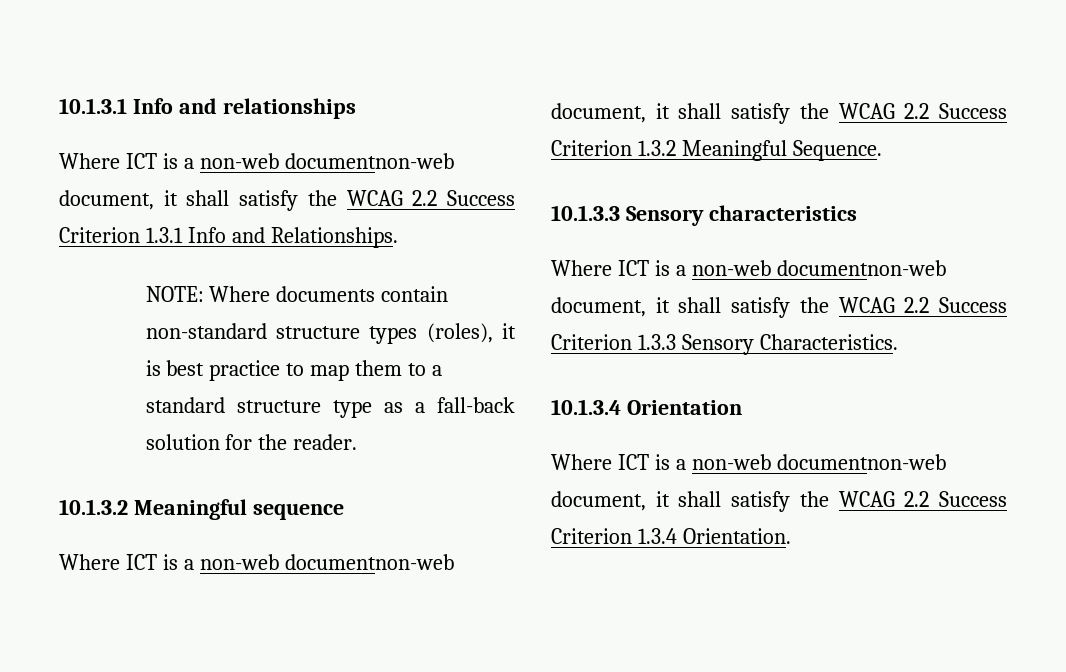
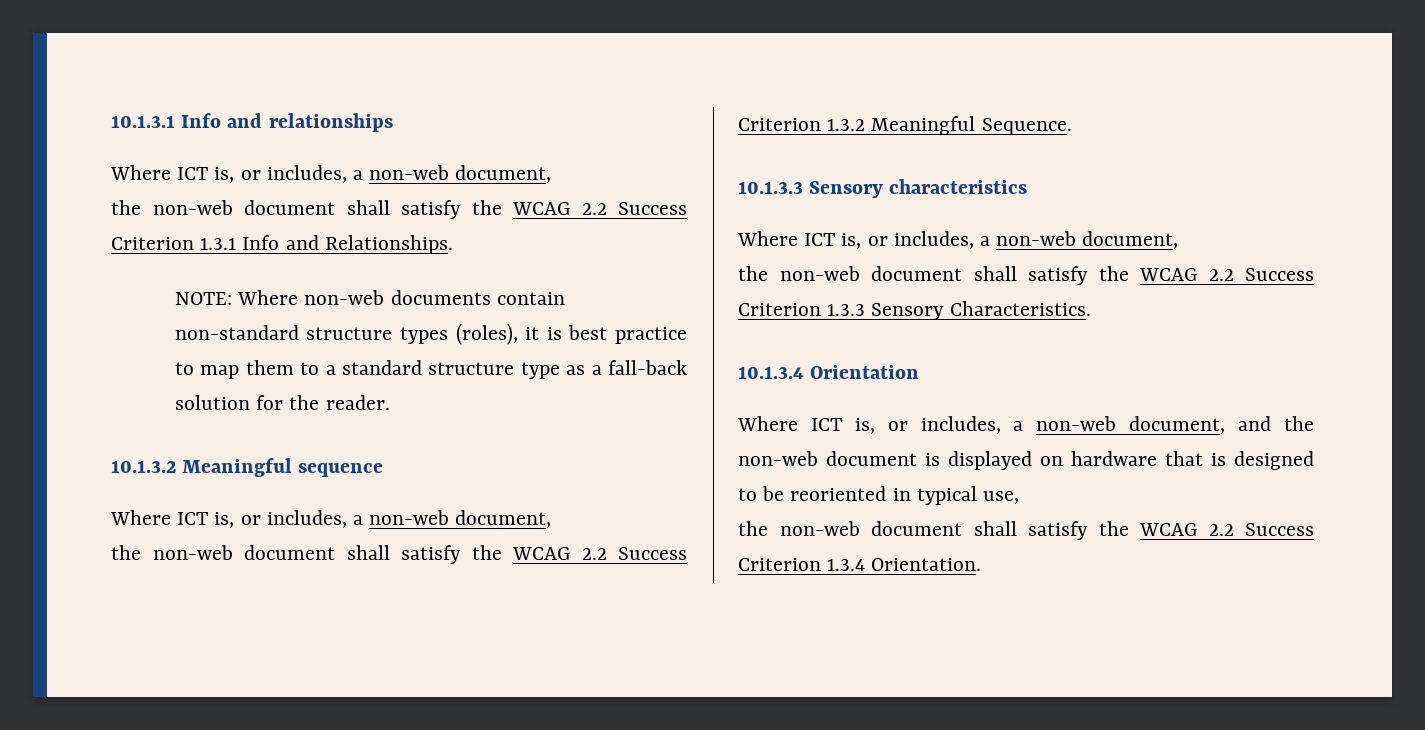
[162,153,454,169] [59,190,178,210] is a non-web documentnon-web document, it -> [214,165,552,183] [111,200,335,215] is, or includes, a non-web document, // the non-web document
(271, 294) none -> [304,290,385,305] non-web
[162,554,454,570] [551,103,670,123] is a non-web documentnon-web document, it -> [214,510,552,528] [111,545,335,560] is, or includes, a non-web document, // the non-web document
[654,260,946,276] [551,297,670,317] is a non-web documentnon-web document, it -> [841,231,1179,249] [738,266,962,281] is, or includes, a non-web document, // the non-web document
[654,454,946,470] [551,491,670,511] is a non-web documentnon-web document, it -> [854,416,1314,434] [738,451,1314,470] [738,486,1020,505] [738,521,962,536] is, or includes, a non-web document, and the non-web document is displayed on hardware that is designed to be reoriented in typical use, // the non-web document

